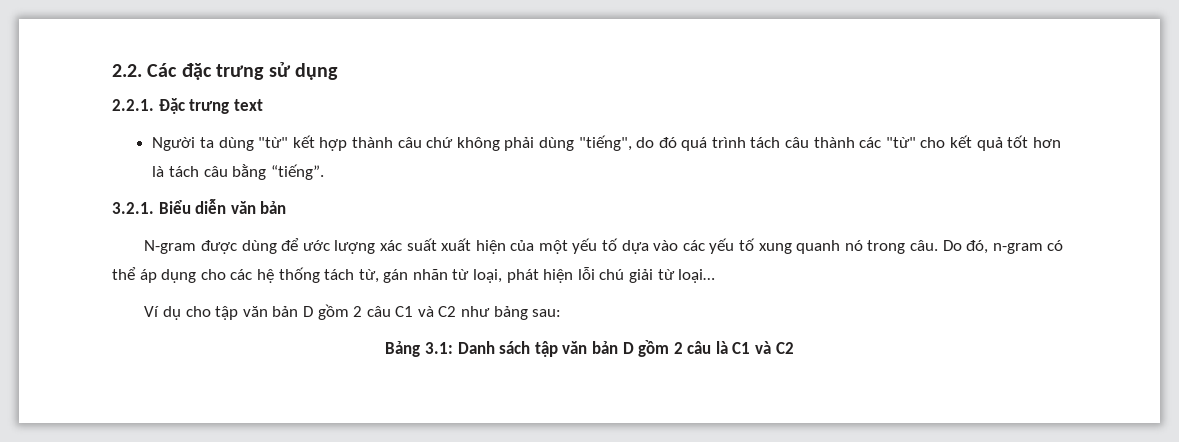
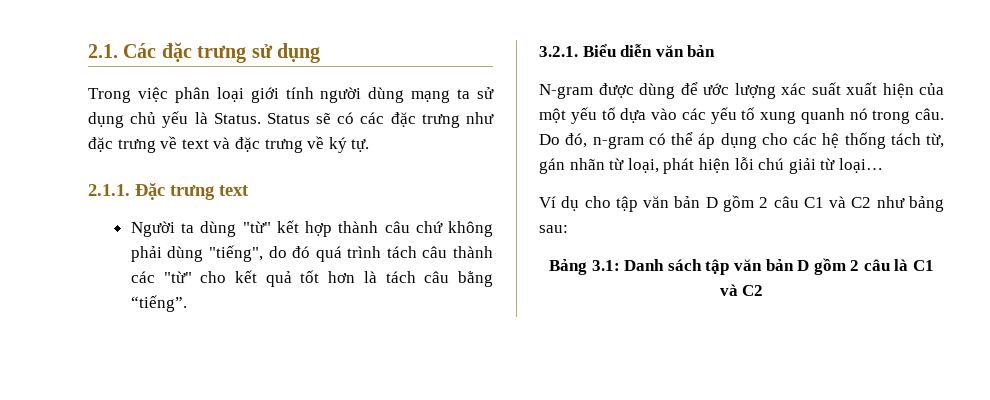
[112,64,142,77] 2.2. -> [88,44,118,58] 2.1.
[112,99,154,111] 2.2.1. -> [88,87,494,103] [88,111,495,128] [88,136,370,153] [88,184,130,196] Trong việc phân loại giới tính người dùng mạng ta sử dụng chủ yếu là Status. Status sẽ có các đặc trưng như đặc trưng về text và đặc trưng về ký tự. // 2.1.1.

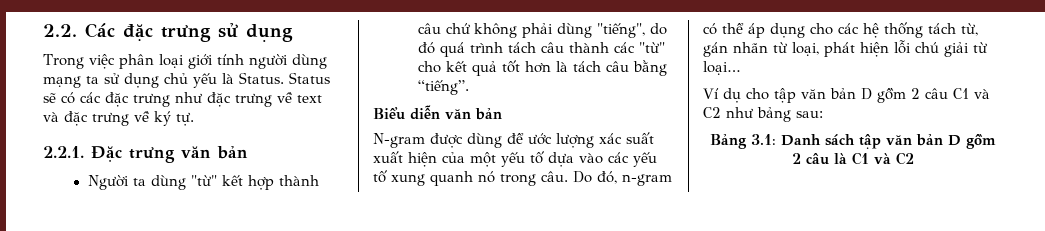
[88,44,118,58] 2.1. -> [43,24,77,37] 2.2.
[88,184,130,196] 2.1.1. -> [43,146,84,158] 2.2.1.
[219,185,249,196] text -> [181,146,248,159] văn bản
[539,46,578,57] 3.2.1. -> (469, 87) none

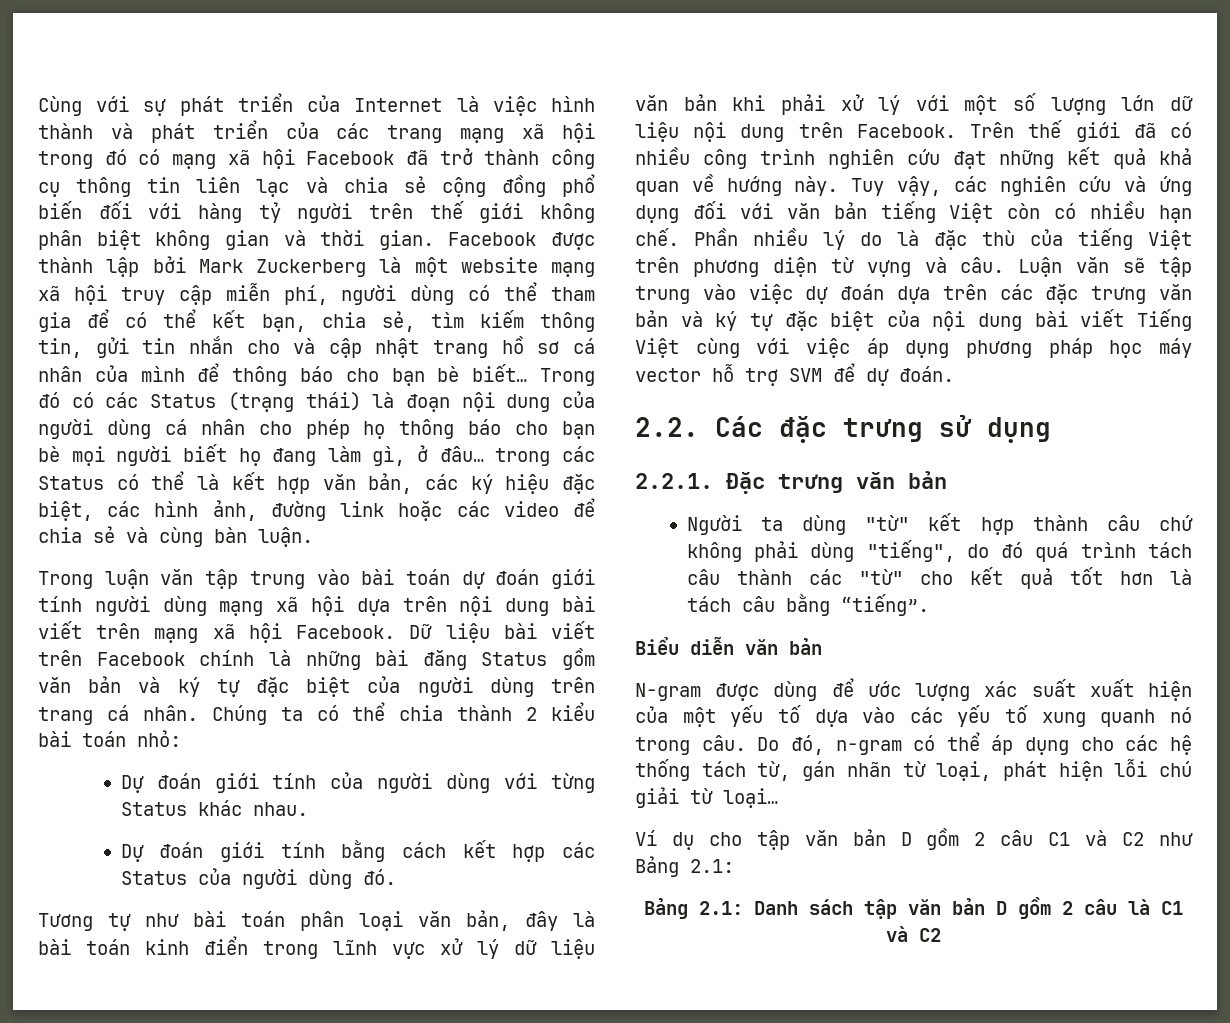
(43, 30) none -> [38,93,595,116] [38,120,596,143] [38,148,595,169] [38,174,596,197] [38,201,595,223] [38,230,595,250] [38,256,595,277] [38,282,595,305] [38,309,596,332] [38,336,595,358] [38,363,595,386] [38,391,595,412] [38,419,595,439] [38,444,595,466] [38,471,595,494] [38,498,595,521] [38,526,313,547] [38,569,595,589] [38,596,596,616] [38,621,595,643] [38,648,595,670] [38,676,595,697] [38,702,595,725] [38,730,181,747] [120,772,595,793] [120,800,308,816] [120,840,595,862] [120,868,396,889] [38,910,595,931] [38,936,595,959] [635,93,1193,115] [635,120,1192,142] [635,147,1192,169] [635,174,1192,196] [635,201,1192,223] [635,228,1192,250] [635,257,1192,277] [635,284,1192,304] [635,309,1192,331] [635,338,1192,358] [635,363,954,386] Cùng với sự phát triển của Internet là việc hình thành và phát triển của các trang mạng xã hội trong đó có mạng xã hội Facebook đã trở thành công cụ thông tin liên lạc và chia sẻ cộng đồng phổ biến đối với hàng tỷ người trên thế giới không phân biệt không gian và thời gian. Facebook được thành lập bởi Mark Zuckerberg là một website mạng xã hội truy cập miễn phí, người dùng có thể tham gia để có thể kết bạn, chia sẻ, tìm kiếm thông tin, gửi tin nhắn cho và cập nhật trang hồ sơ cá nhân của mình để thông báo cho bạn bè biết… Trong đó có các Status (trạng thái) là đoạn nội dung của người dùng cá nhân cho phép họ thông báo cho bạn bè mọi người biết họ đang làm gì, ở đâu… trong các Status có thể là kết hợp văn bản, các ký hiệu đặc biệt, các hình ảnh, đường link hoặc các video để chia sẻ và cùng bàn luận. // Trong luận văn tập trung vào bài toán dự đoán giới tính người dùng mạng xã hội dựa trên nội dung bài viết trên mạng xã hội Facebook. Dữ liệu bài viết trên Facebook chính là những bài đăng Status gồm văn bản và ký tự đặc biệt của người dùng trên trang cá nhân. Chúng ta có thể chia thành 2 kiểu bài toán nhỏ: // Dự đoán giới tính của người dùng với từng Status khác nhau. // Dự đoán giới tính bằng cách kết hợp các Status của người dùng đó. // Tương tự như bài toán phân loại văn bản, đây là bài toán kinh điển trong lĩnh vực xử lý dữ liệu văn bản khi phải xử lý với một số lượng lớn dữ liệu nội dung trên Facebook. Trên thế giới đã có nhiều công trình nghiên cứu đạt những kết quả khả quan về hướng này. Tuy vậy, các nghiên cứu và ứng dụng đối với văn bản tiếng Việt còn có nhiều hạn chế. Phần nhiều lý do là đặc thù của tiếng Việt trên phương diện từ vựng và câu. Luận văn sẽ tập trung vào việc dự đoán dựa trên các đặc trưng văn bản và ký tự đặc biệt của nội dung bài viết Tiếng Việt cùng với việc áp dụng phương pháp học máy vector hỗ trợ SVM để dự đoán. //
[43,54,327,69] [43,72,330,88] [43,92,322,107] [43,111,194,126] // Trong việc phân loại giới tính người dùng mạng ta sử dụng chủ yếu là Status. Status sẽ có các đặc trưng như đặc trưng về text và đặc trưng về ký tự. -> (1051, 430) none
[757,107,823,122] [709,134,776,149] bảng sau: // Bảng 3.1: -> [635,856,734,877] [644,898,743,919] Bảng 2.1: // Bảng 2.1:

